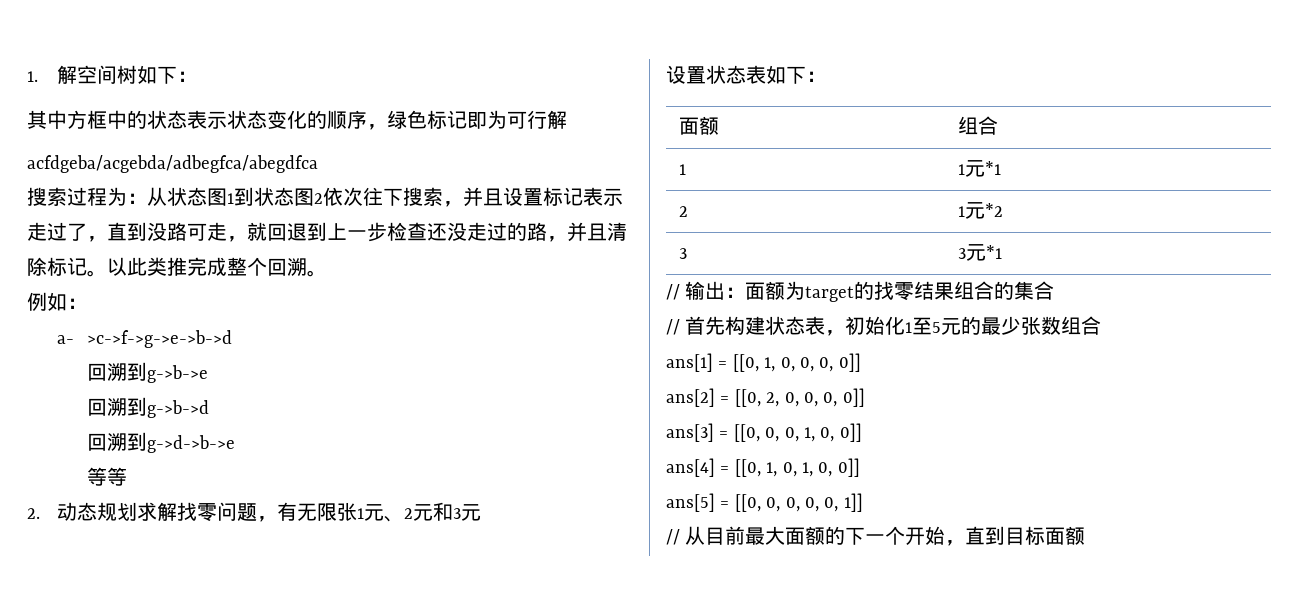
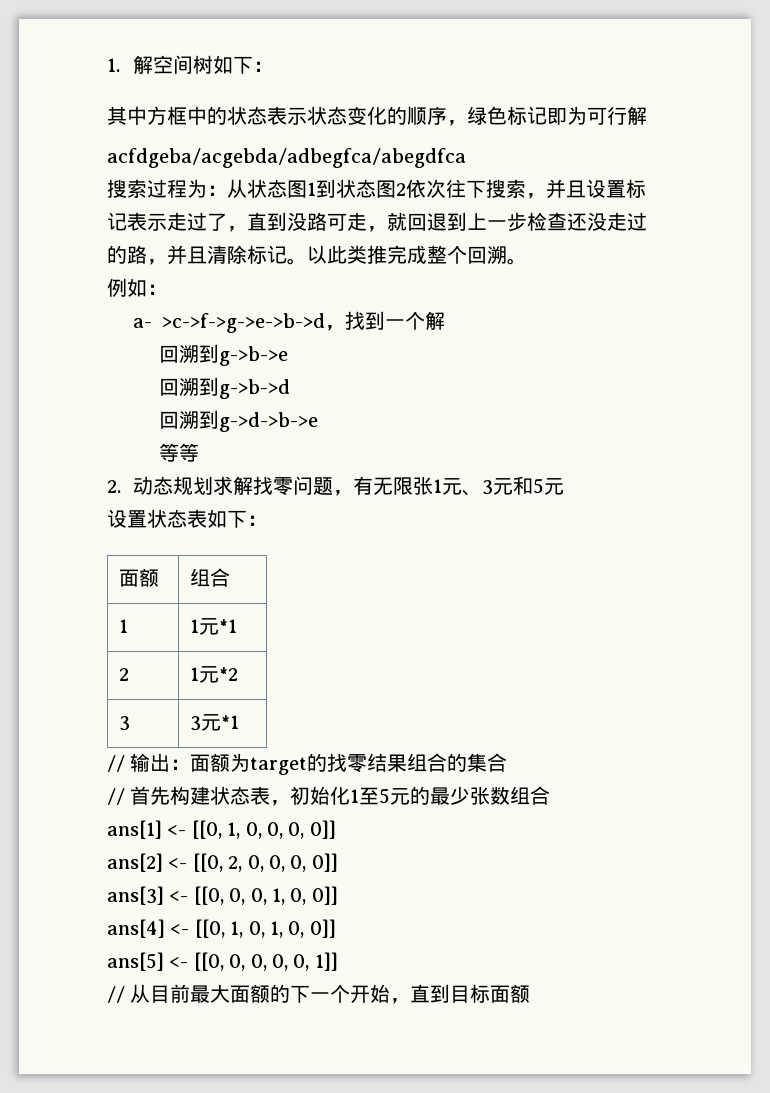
(232, 339) none -> [325,311,446,331] ，找到一个解
[403,502,461,521] 2元和3 -> [482,476,545,495] 3元和5
[718,361,728,368] = -> [167,825,187,836] <-
[720,396,730,403] = -> [168,858,188,869] <-
[719,431,729,438] = -> [169,891,189,902] <-
[720,466,730,473] = -> [170,924,190,935] <-
[720,501,730,508] = -> [169,957,189,968] <-

